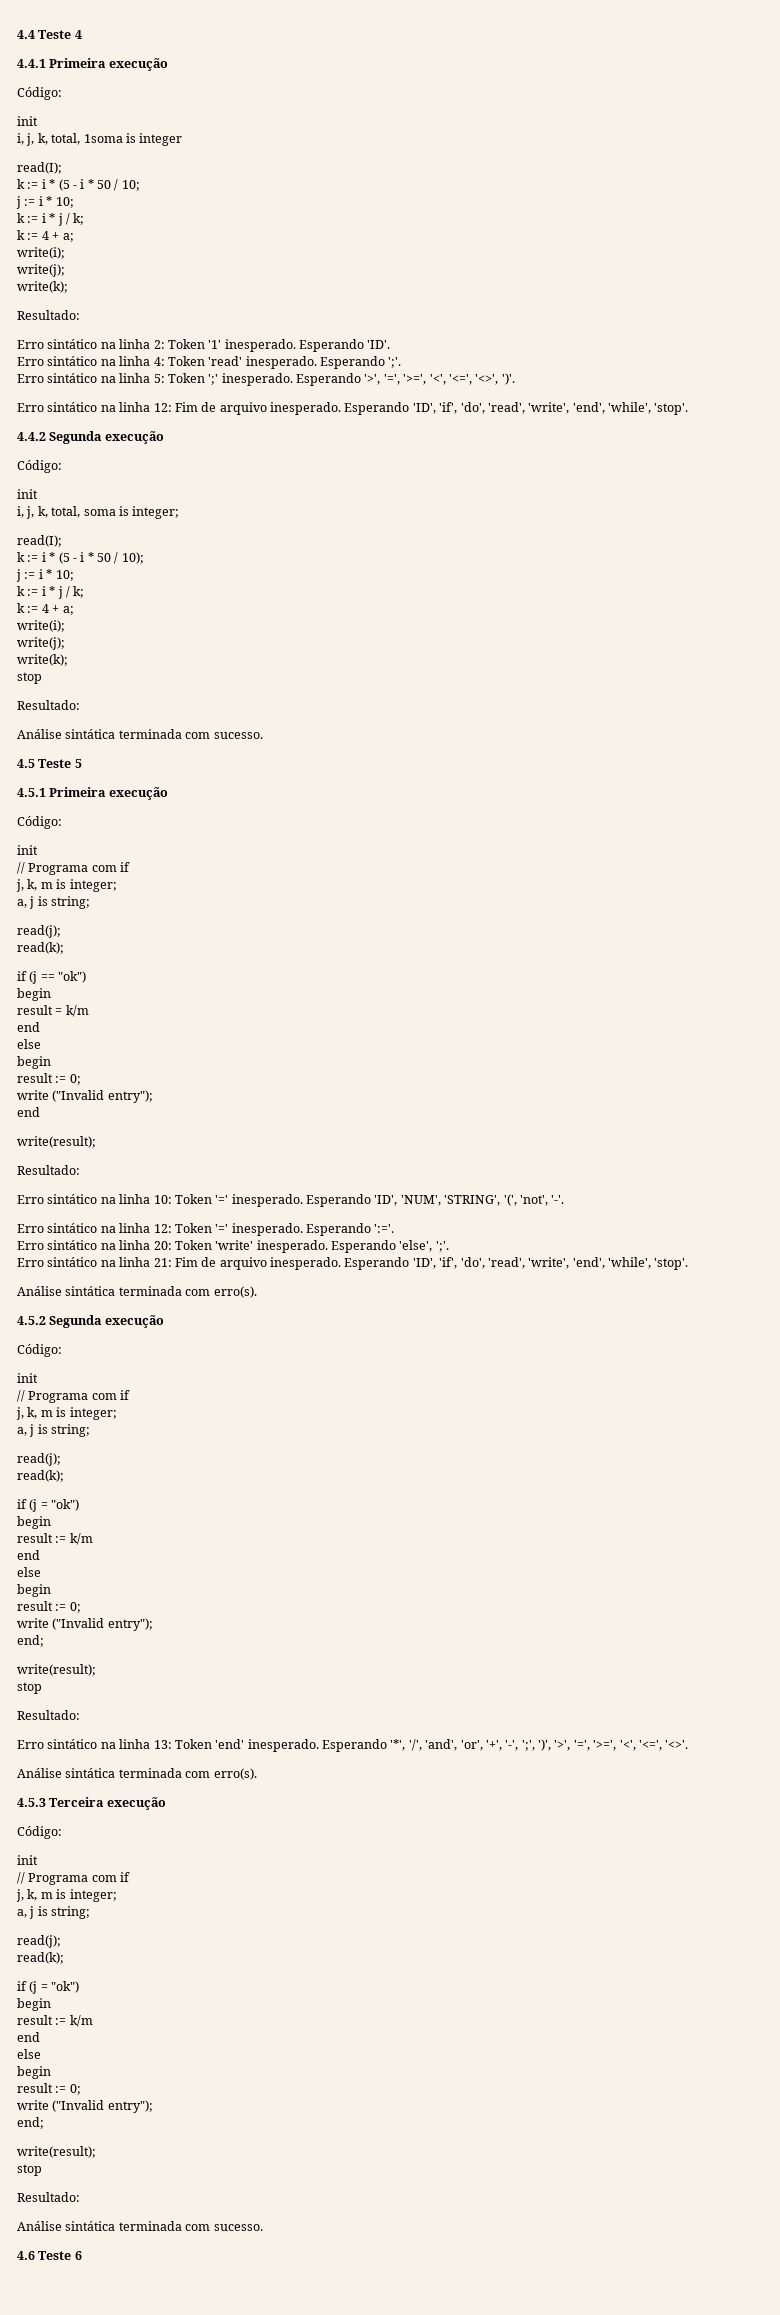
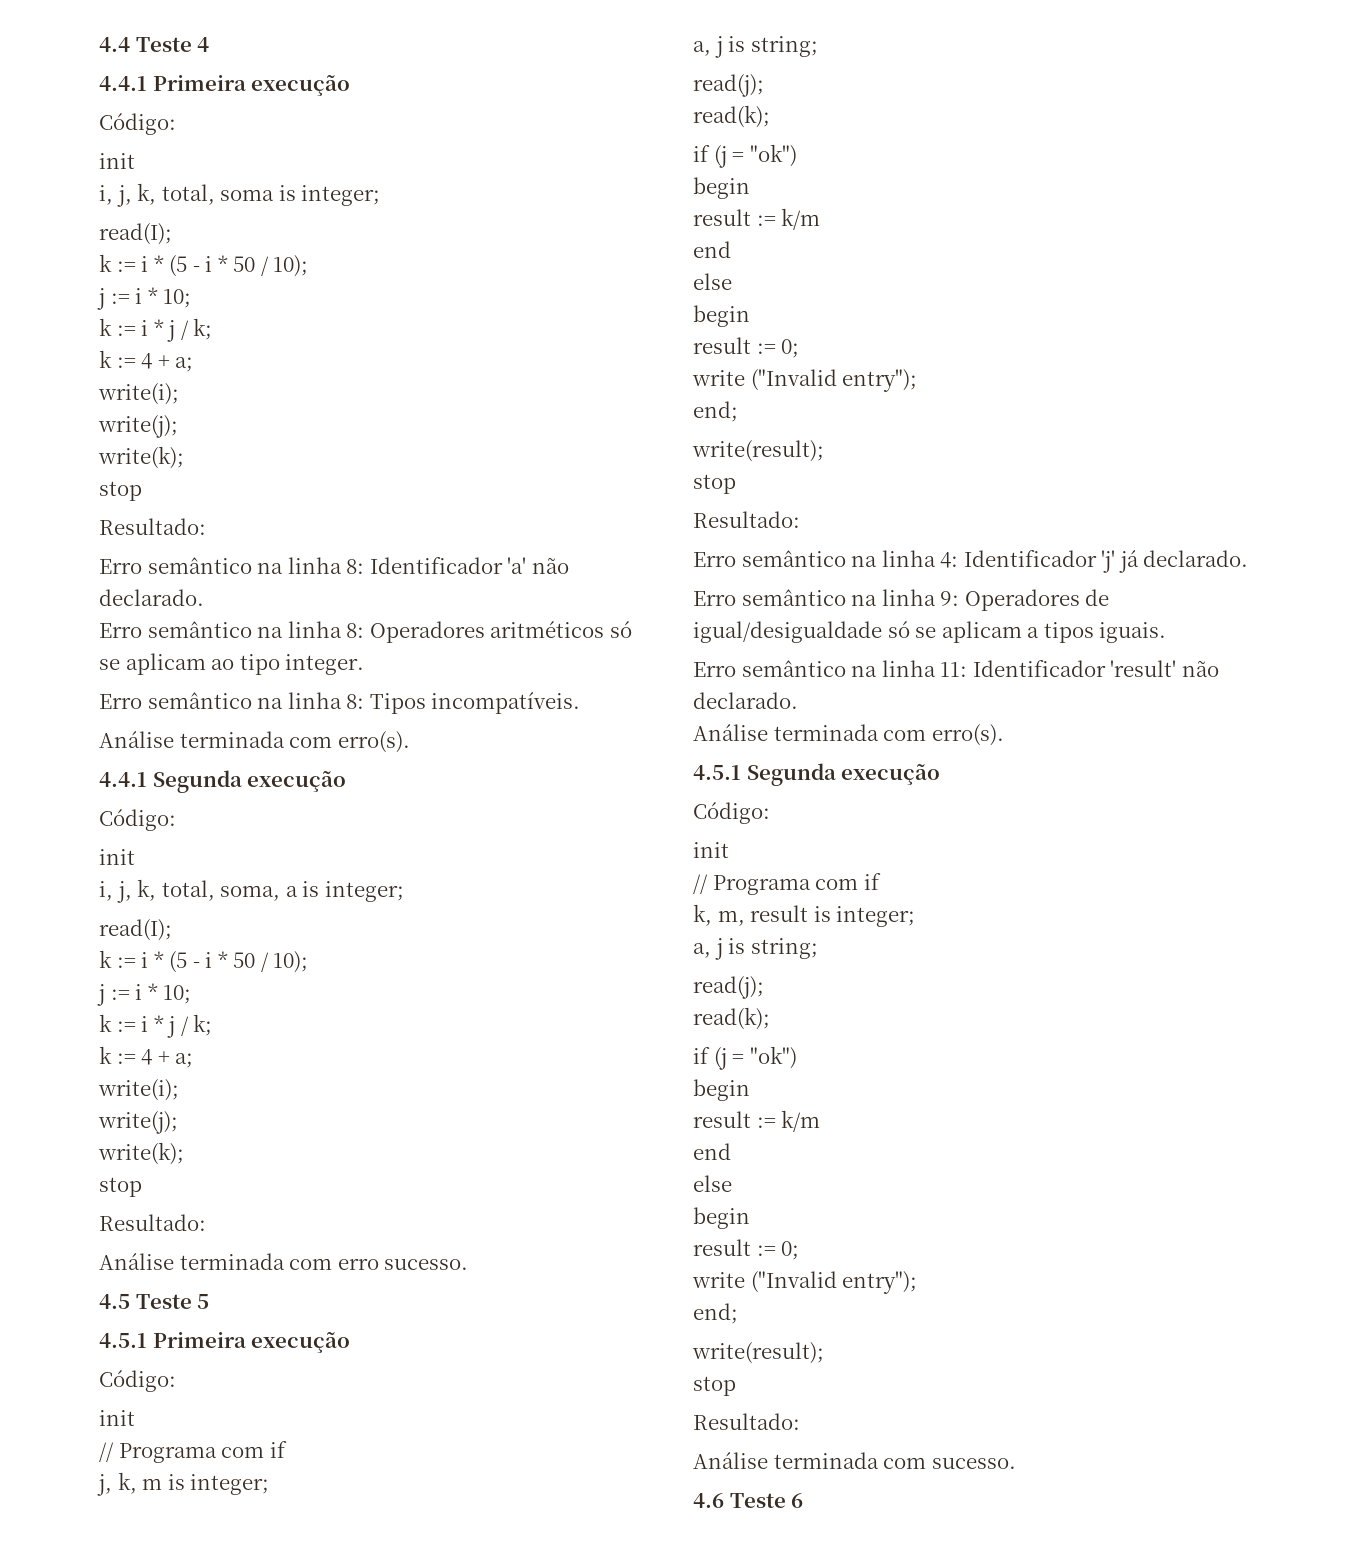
[17,133,183,146] [17,162,62,174] [17,179,140,191] [16,196,74,209] [17,213,85,226] [17,230,74,242] [17,247,65,259] [17,264,65,277] [17,281,68,293] [17,310,80,320] [17,339,391,352] [17,356,402,369] [17,373,515,386] [17,402,689,415] [17,431,164,444] [17,460,62,473] [17,489,38,499] // i, j, k, total, 1soma is integer // read(I); // k := i * (5 - i * 50 / 10; // j := i * 10; // k := i * j / k; // k := 4 + a; // write(i); // write(j); // write(k); // Resultado: // Erro sintático na linha 2: Token '1' inesperado. Esperando 'ID'. // Erro sintático na linha 4: Token 'read' inesperado. Esperando ';'. // Erro sintático na linha 5: Token ';' inesperado. Esperando '>', '=', '>=', '<', '<=', '<>', ')'. // Erro sintático na linha 12: Fim de arquivo inesperado. Esperando 'ID', 'if', 'do', 'read', 'write', 'end', 'while', 'stop'. // 4.4.2 Segunda execução // Código: // init -> (135, 161) none
[17,729,211,739] // Análise sintática terminada com -> [99,557,569,574] [99,589,204,606] [99,621,632,643] [99,653,365,675] [99,692,581,714] [99,731,410,753] [99,770,347,793] [99,809,176,831] [99,849,135,865] [99,879,404,903] [99,919,172,941] [99,950,309,973] [97,983,192,1006] [99,1014,213,1038] [99,1046,194,1068] [98,1079,179,1101] [98,1111,178,1134] [98,1142,184,1165] [99,1177,142,1197] [99,1214,206,1231] [99,1253,379,1270] // Erro semântico na linha 8: Identificador 'a' não declarado. // Erro semântico na linha 8: Operadores aritméticos só se aplicam ao tipo integer. // Erro semântico na linha 8: Tipos incompatíveis. // Análise terminada com erro(s). // 4.4.1 Segunda execução // Código: // init // i, j, k, total, soma, a is integer; // read(I); // k := i * (5 - i * 50 / 10); // j := i * 10; // k := i * j / k; // k := 4 + a; // write(i); // write(j); // write(k); // stop // Resultado: // Análise terminada com erro
[17,971,87,984] [17,988,51,1001] [17,1005,89,1017] [17,1022,40,1032] [17,1039,41,1049] [17,1056,51,1069] [17,1073,81,1085] [17,1090,153,1103] [17,1107,40,1117] [17,1136,96,1148] [17,1165,80,1175] [17,1194,565,1207] [17,1223,395,1236] [17,1240,449,1253] [17,1257,689,1270] [17,1286,257,1298] [17,1315,164,1328] [17,1344,62,1357] [17,1373,38,1383] [17,1390,131,1403] [16,1407,117,1420] [17,1424,91,1437] [17,1453,61,1466] [17,1470,64,1482] // if (j == "ok") // begin // result = k/m // end // else // begin // result := 0; // write ("Invalid entry"); // end // write(result); // Resultado: // Erro sintático na linha 10: Token '=' inesperado. Esperando 'ID', 'NUM', 'STRING', '(', 'not', '-'. // Erro sintático na linha 12: Token '=' inesperado. Esperando ':='. // Erro sintático na linha 20: Token 'write' inesperado. Esperando 'else', ';'. // Erro sintático na linha 21: Fim de arquivo inesperado. Esperando 'ID', 'if', 'do', 'read', 'write', 'end', 'while', 'stop'. // Análise sintática terminada com erro(s). // 4.5.2 Segunda execução // Código: // init // // Programa com if // j, k, m is integer; // a, j is string; // read(j); // read(k); -> (770, 116) none
[47,1739,689,1752] [17,1768,257,1780] [17,1797,166,1810] [17,1826,62,1839] [17,1855,38,1865] [17,1872,131,1885] [16,1889,53,1902] sintático na linha 13: Token 'end' inesperado. Esperando '*', '/', 'and', 'or', '+', '-', ';', ')', '>', '=', '>=', '<', '<=', '<>'. // Análise sintática terminada com erro(s). // 4.5.3 Terceira execução // Código: // init // // Programa com if // j, k, m -> [741,550,1249,573] [693,589,1110,611] [693,621,1167,643] [693,660,1219,677] [693,692,798,709] [693,724,1004,746] [693,763,941,786] [693,802,770,824] [693,842,729,858] [693,873,881,895] [693,904,809,926] semântico na linha 4: Identificador 'j' já declarado. // Erro semântico na linha 9: Operadores de igual/desigualdade só se aplicam a tipos iguais. // Erro semântico na linha 11: Identificador 'result' não declarado. // Análise terminada com erro(s). // 4.5.1 Segunda execução // Código: // init // // Programa com if // k, m, result
[65,2221,116,2231] sintática -> (768, 1460) none

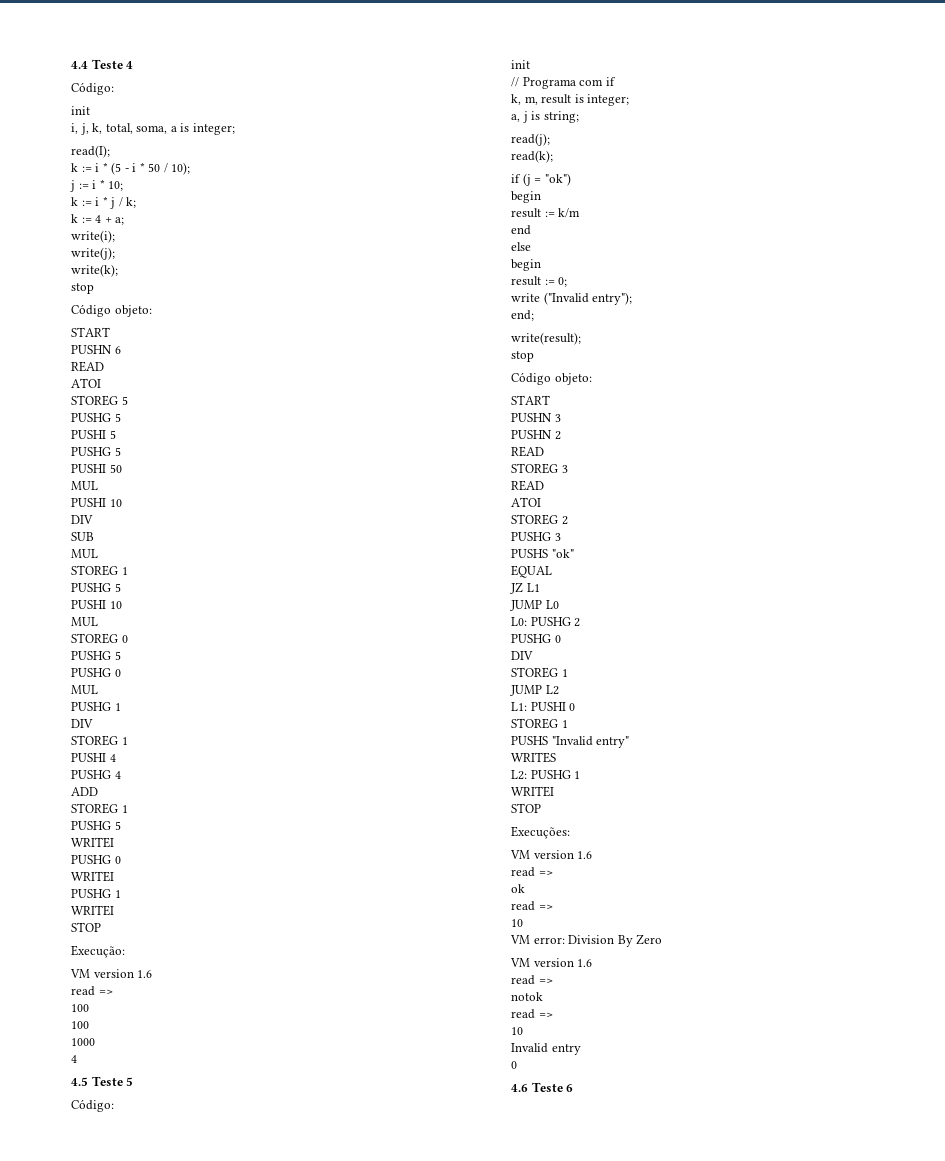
[99,74,351,96] [99,113,176,135] [99,153,135,169] [99,183,381,207] [99,223,172,245] [99,254,309,277] [97,287,192,310] [99,318,213,342] [99,350,194,372] [98,383,179,405] [98,415,178,438] [98,446,184,469] [99,481,142,501] [99,518,206,535] [99,557,569,574] [99,589,204,606] [99,621,632,643] [99,653,365,675] [99,692,581,714] [99,731,410,753] [99,770,347,793] // 4.4.1 Primeira execução // Código: // init // i, j, k, total, soma is integer; // read(I); // k := i * (5 - i * 50 / 10); // j := i * 10; // k := i * j / k; // k := 4 + a; // write(i); // write(j); // write(k); // stop // Resultado: // Erro semântico na linha 8: Identificador 'a' não declarado. // Erro semântico na linha 8: Operadores aritméticos só se aplicam ao tipo integer. // Erro semântico na linha 8: Tipos incompatíveis. // Análise terminada com erro(s). // 4.4.1 Segunda execução -> (134, 65) none
[99,1214,206,1231] [99,1253,469,1270] [99,1294,210,1309] [99,1331,351,1353] [99,1370,176,1392] [99,1410,135,1426] [99,1441,287,1463] [97,1472,270,1496] [693,36,818,58] [693,74,764,97] [693,105,770,128] [693,144,797,168] [693,177,750,199] [693,208,821,230] [693,241,731,258] [693,273,732,290] [693,305,750,327] [693,337,800,358] [692,369,918,392] [693,401,738,422] [692,440,824,462] [693,474,736,494] [693,511,800,528] [693,550,1249,573] [693,589,1110,611] [693,621,1167,643] [693,660,1219,677] [693,692,798,709] [693,724,1004,746] [693,763,941,786] Resultado: // Análise terminada com erro sucesso. // 4.5 Teste 5 // 4.5.1 Primeira execução // Código: // init // // Programa com if // j, k, m is integer; // a, j is string; // read(j); // read(k); // if (j = "ok") // begin // result := k/m // end // else // begin // result := 0; // write ("Invalid entry"); // end; // write(result); // stop // Resultado: // Erro semântico na linha 4: Identificador 'j' já declarado. // Erro semântico na linha 9: Operadores de igual/desigualdade só se aplicam a tipos iguais. // Erro semântico na linha 11: Identificador 'result' não declarado. // Análise terminada com erro(s). // 4.5.1 Segunda execução -> [71,304,152,317] [71,327,110,337] [71,345,121,354] [71,361,104,372] [71,378,101,388] [71,395,128,406] [71,413,121,422] [71,430,116,439] [71,447,121,456] [71,464,122,473] [71,481,98,490] [71,498,122,507] [71,515,93,524] [71,532,94,541] [71,549,98,558] [71,565,128,576] [71,583,121,592] [71,600,122,609] [71,617,98,626] [71,633,128,644] [71,651,121,660] [71,668,121,677] [71,685,98,694] [71,702,121,711] [71,719,93,728] [71,735,128,746] [71,753,116,762] [71,770,121,779] [71,787,98,796] [71,803,128,814] [71,821,121,830] [71,837,114,848] [71,855,121,864] [71,871,114,882] [71,889,121,898] [71,905,114,916] [71,922,101,932] [71,945,125,958] [70,969,153,978] [71,986,113,996] [71,1004,89,1012] [71,1021,89,1029] [71,1038,95,1046] [71,1055,77,1063] [71,1076,134,1086] Código objeto: // START // PUSHN 6 // READ // ATOI // STOREG 5 // PUSHG 5 // PUSHI 5 // PUSHG 5 // PUSHI 50 // MUL // PUSHI 10 // DIV // SUB // MUL // STOREG 1 // PUSHG 5 // PUSHI 10 // MUL // STOREG 0 // PUSHG 5 // PUSHG 0 // MUL // PUSHG 1 // DIV // STOREG 1 // PUSHI 4 // PUSHG 4 // ADD // STOREG 1 // PUSHG 5 // WRITEI // PUSHG 0 // WRITEI // PUSHG 1 // WRITEI // STOP // Execução: // VM version 1.6 // read => // 100 // 100 // 1000 // 4 // 4.5 Teste 5
[693,1413,800,1430] [693,1452,1016,1469] Resultado: // Análise terminada com sucesso. -> [511,372,592,385] [511,395,550,405] [511,413,561,422] [511,430,561,440] [511,446,544,457] [511,463,568,474] [511,480,544,491] [511,497,541,507] [511,514,568,525] [511,532,561,541] [511,549,574,558] [511,565,552,578] [510,582,540,594] [510,600,559,611] [511,617,581,627] [511,634,561,643] [511,651,533,660] [511,667,568,678] [510,685,559,696] [511,702,576,711] [511,718,568,729] [511,736,630,748] [511,752,556,763] [511,770,581,780] [511,786,554,797] [511,803,541,813] [511,826,570,839] [510,850,593,859] [511,867,553,877] [511,884,525,893] [511,901,553,911] [511,919,523,927] [510,934,663,947] [510,958,593,967] [511,975,553,985] [511,992,543,1001] [511,1009,553,1019] [511,1027,523,1035] [511,1043,581,1055] [511,1061,517,1069] Código objeto: // START // PUSHN 3 // PUSHN 2 // READ // STOREG 3 // READ // ATOI // STOREG 2 // PUSHG 3 // PUSHS "ok" // EQUAL // JZ L1 // JUMP L0 // L0: PUSHG 2 // PUSHG 0 // DIV // STOREG 1 // JUMP L2 // L1: PUSHI 0 // STOREG 1 // PUSHS "Invalid entry" // WRITES // L2: PUSHG 1 // WRITEI // STOP // Execuções: // VM version 1.6 // read => // ok // read => // 10 // VM error: Division By Zero // VM version 1.6 // read => // notok // read => // 10 // Invalid entry // 0

